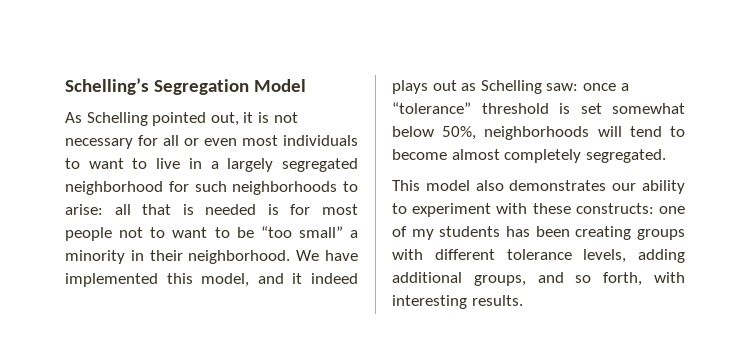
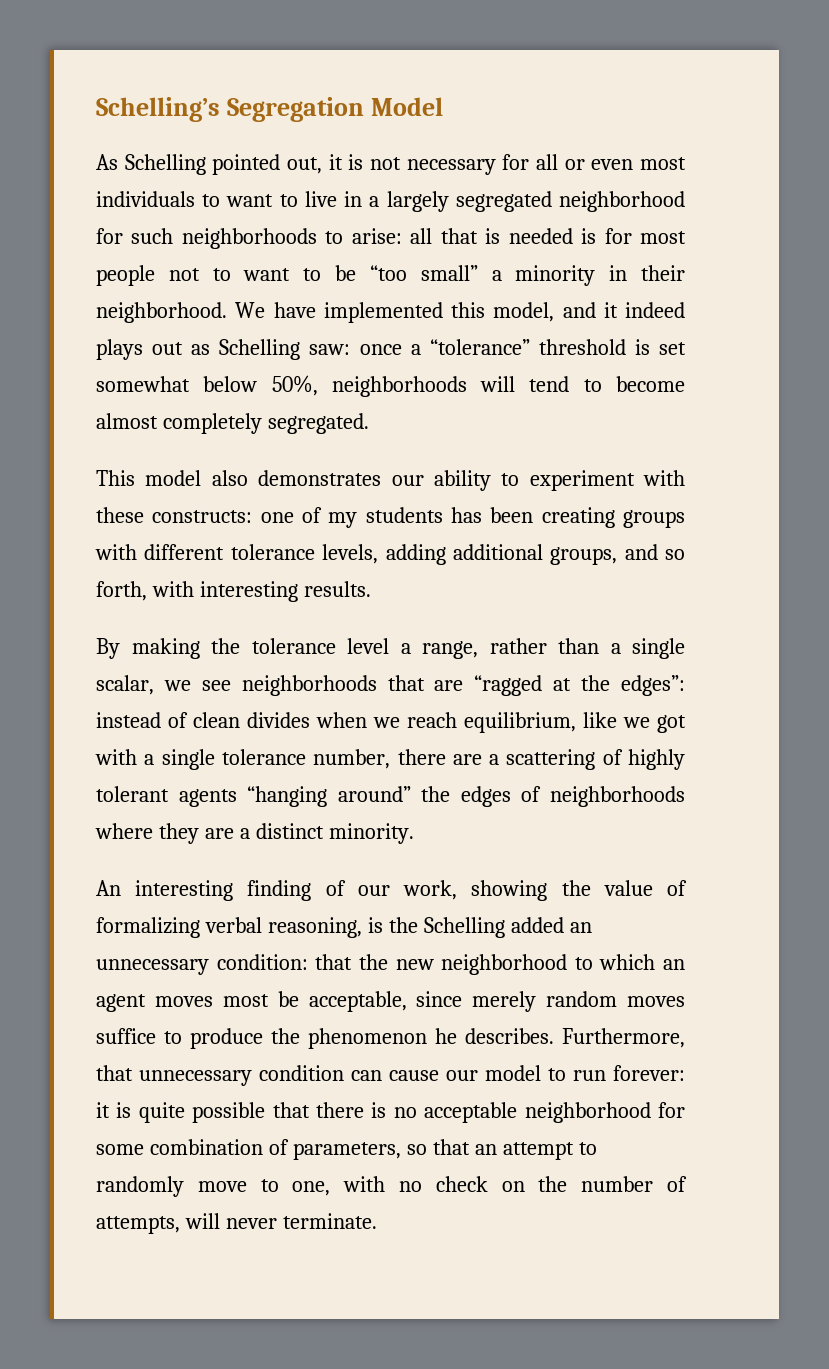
(523, 300) none -> [96,638,685,659] [96,675,686,696] [96,712,686,733] [95,749,685,770] [96,786,685,807] [95,823,414,844] [96,880,687,901] [96,917,592,938] [96,954,685,975] [96,991,685,1012] [96,1028,685,1049] [96,1065,685,1086] [96,1102,685,1123] [96,1139,597,1160] [96,1176,687,1197] [96,1213,377,1234] // By making the tolerance level a range, rather than a single scalar, we see neighborhoods that are “ragged at the edges”: instead of clean divides when we reach equilibrium, like we got with a single tolerance number, there are a scattering of highly tolerant agents “hanging around” the edges of neighborhoods where they are a distinct minority. // An interesting finding of our work, showing the value of formalizing verbal reasoning, is the Schelling added an unnecessary condition: that the new neighborhood to which an agent moves most be acceptable, since merely random moves suffice to produce the phenomenon he describes. Furthermore, that unnecessary condition can cause our model to run forever: it is quite possible that there is no acceptable neighborhood for some combination of parameters, so that an attempt to randomly move to one, with no check on the number of attempts, will never terminate.

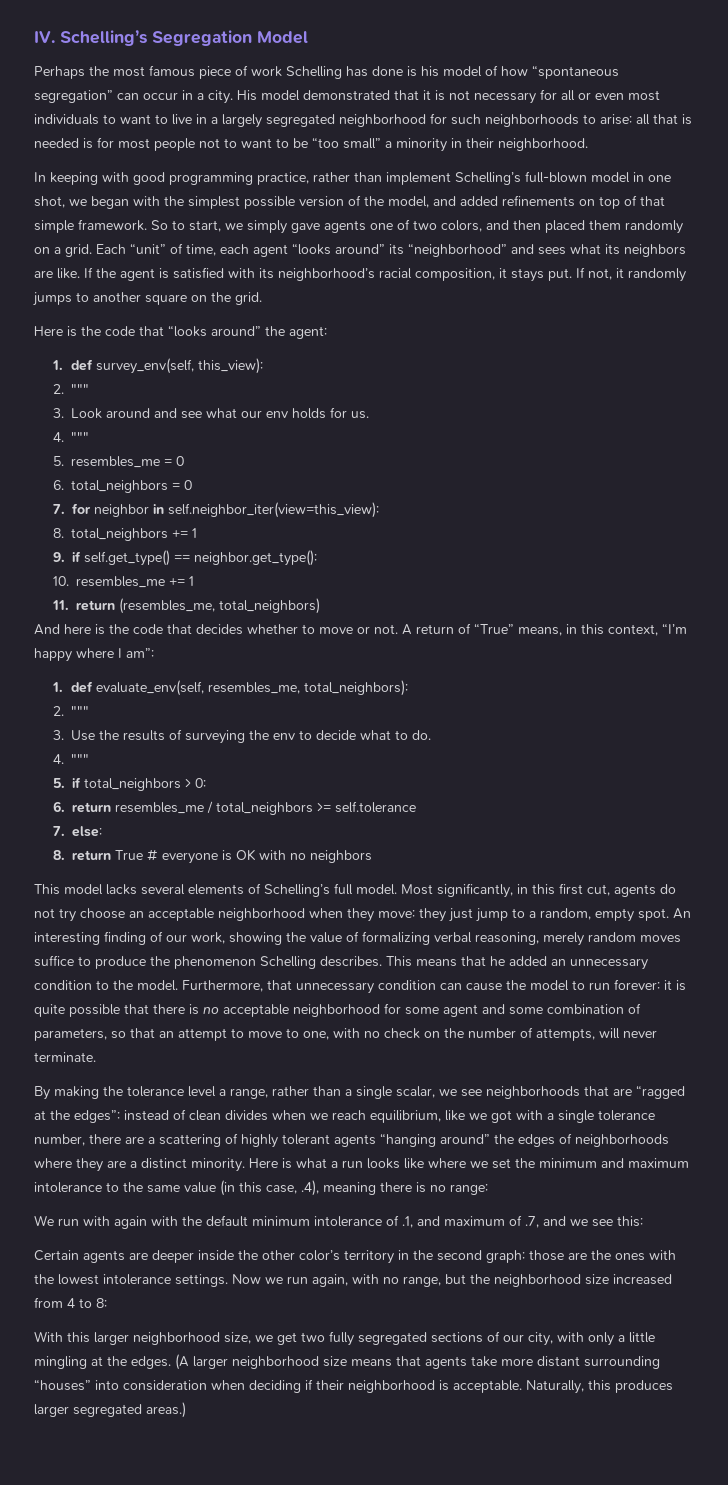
(96, 109) none -> [34,31,55,43] IV.
[96,154,322,175] As Schelling pointed out, -> [34,65,619,79] [34,90,419,104] Perhaps the most famous piece of work Schelling has done is his model of how “spontaneous segregation” can occur in a city. His model demonstrated that
[235,302,685,323] [96,339,687,360] [96,375,685,397] [96,413,369,434] [96,470,685,491] [96,507,685,528] [95,544,685,565] [96,581,371,602] We have implemented this model, and it indeed plays out as Schelling saw: once a “tolerance” threshold is set somewhat below 50%, neighborhoods will tend to become almost completely segregated. // This model also demonstrates our ability to experiment with these constructs: one of my students has been creating groups with different tolerance levels, adding additional groups, and so forth, with interesting results. -> [34,171,671,185] [34,195,665,209] [34,219,683,234] [34,243,686,257] [34,267,686,282] [33,292,262,306] [34,325,327,339] [51,358,264,374] [52,384,90,394] [52,407,370,419] [52,432,90,442] [52,456,185,468] [52,480,193,493] [52,502,379,518] [52,528,198,541] [52,550,317,566] [52,576,194,588] [51,598,320,614] [34,623,687,636] [34,648,154,662] [51,680,409,696] [52,706,90,716] [52,729,432,744] [52,754,90,764] [52,777,206,791] [52,801,416,815] [52,826,102,837] [52,849,372,864] [34,883,676,898] [34,908,691,922] [34,931,681,946] [34,955,648,970] [34,979,686,994] [34,1003,641,1017] [34,1027,657,1041] [34,1052,96,1062] // In keeping with good programming practice, rather than implement Schelling’s full-blown model in one shot, we began with the simplest possible version of the model, and added refinements on top of that simple framework. So to start, we simply gave agents one of two colors, and then placed them randomly on a grid. Each “unit” of time, each agent “looks around” its “neighborhood” and sees what its neighbors are like. If the agent is satisfied with its neighborhood’s racial composition, it stays put. If not, it randomly jumps to another square on the grid. // Here is the code that “looks around” the agent: // 1. def survey_env(self, this_view): // 2. """ // 3. Look around and see what our env holds for us. // 4. """ // 5. resembles_me = 0 // 6. total_neighbors = 0 // 7. for neighbor in self.neighbor_iter(view=this_view): // 8. total_neighbors += 1 // 9. if self.get_type() == neighbor.get_type(): // 10. resembles_me += 1 // 11. return (resembles_me, total_neighbors) // And here is the code that decides whether to move or not. A return of “True” means, in this context, “I’m happy where I am”: // 1. def evaluate_env(self, resembles_me, total_neighbors): // 2. """ // 3. Use the results of surveying the env to decide what to do. // 4. """ // 5. if total_neighbors > 0: // 6. return resembles_me / total_neighbors >= self.tolerance // 7. else: // 8. return True # everyone is OK with no neighbors // This model lacks several elements of Schelling’s full model. Most significantly, in this first cut, agents do not try choose an acceptable neighborhood when they move: they just jump to a random, empty spot. An interesting finding of our work, showing the value of formalizing verbal reasoning, merely random moves suffice to produce the phenomenon Schelling describes. This means that he added an unnecessary condition to the model. Furthermore, that unnecessary condition can cause the model to run forever: it is quite possible that there is no acceptable neighborhood for some agent and some combination of parameters, so that an attempt to move to one, with no check on the number of attempts, will never terminate.
[96,880,687,901] [96,917,592,938] [96,954,685,975] [96,991,685,1012] [96,1028,685,1049] [96,1065,685,1086] [96,1102,685,1123] [96,1139,597,1160] [96,1176,687,1197] [96,1213,377,1234] // An interesting finding of our work, showing the value of formalizing verbal reasoning, is the Schelling added an unnecessary condition: that the new neighborhood to which an agent moves most be acceptable, since merely random moves suffice to produce the phenomenon he describes. Furthermore, that unnecessary condition can cause our model to run forever: it is quite possible that there is no acceptable neighborhood for some combination of parameters, so that an attempt to randomly move to one, with no check on the number of attempts, will never terminate. -> [249,1158,689,1169] [34,1180,488,1196] [34,1215,643,1229] [34,1250,676,1264] [34,1274,672,1287] [34,1297,107,1308] [34,1331,655,1346] [34,1354,660,1370] [34,1379,673,1394] [34,1402,186,1418] Here is what a run looks like where we set the minimum and maximum intolerance to the same value (in this case, .4), meaning there is no range: // We run with again with the default minimum intolerance of .1, and maximum of .7, and we see this: // Certain agents are deeper inside the other color’s territory in the second graph: those are the ones with the lowest intolerance settings. Now we run again, with no range, but the neighborhood size increased from 4 to 8: // With this larger neighborhood size, we get two fully segregated sections of our city, with only a little mingling at the edges. (A larger neighborhood size means that agents take more distant surrounding “houses” into consideration when deciding if their neighborhood is acceptable. Naturally, this produces larger segregated areas.)

